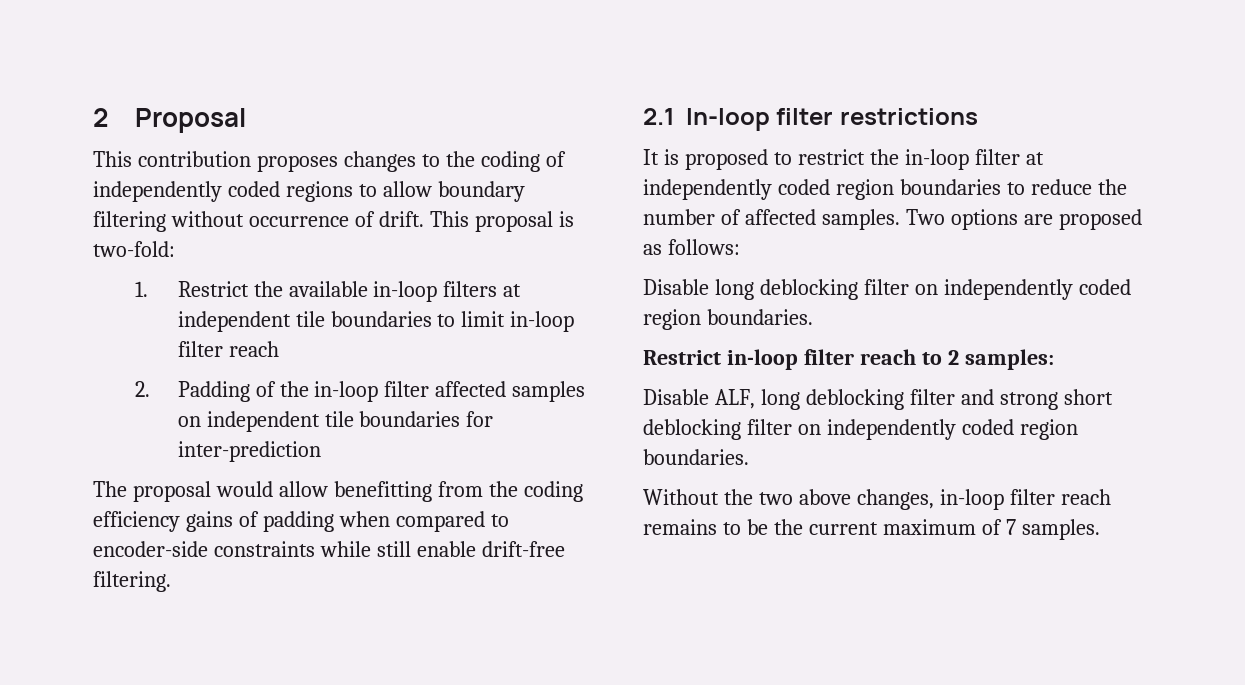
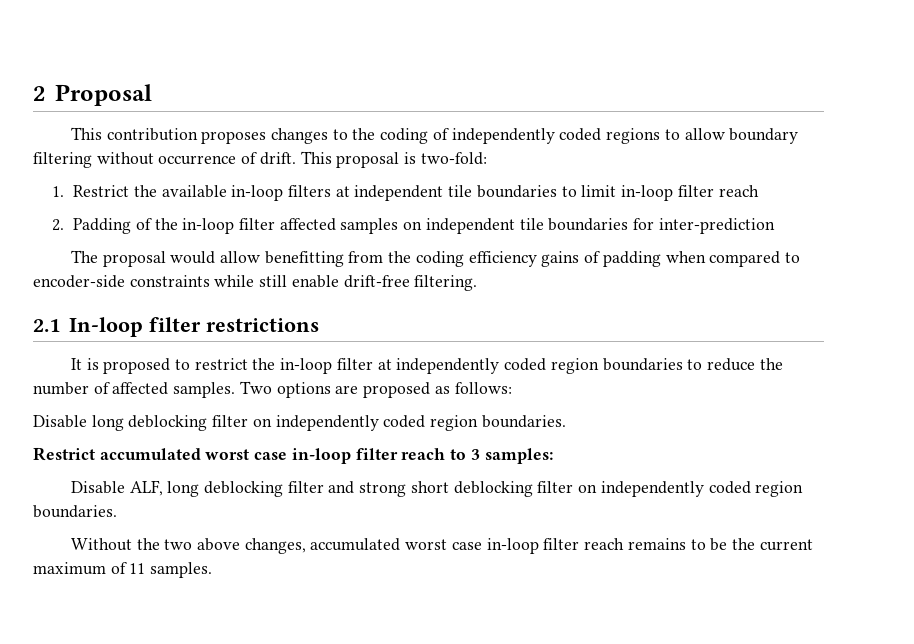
(721, 357) none -> [99,448,288,460] accumulated worst case
[947,350,959,365] 2 -> [470,449,480,460] 3
(934, 499) none -> [310,538,482,551] accumulated worst case
[1005,519,1016,535] 7 -> [129,563,146,574] 11

